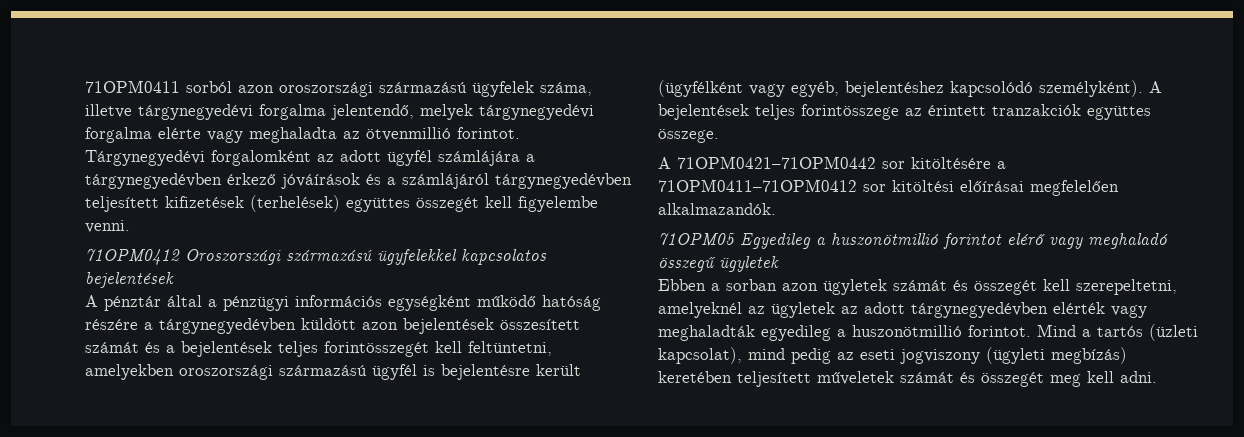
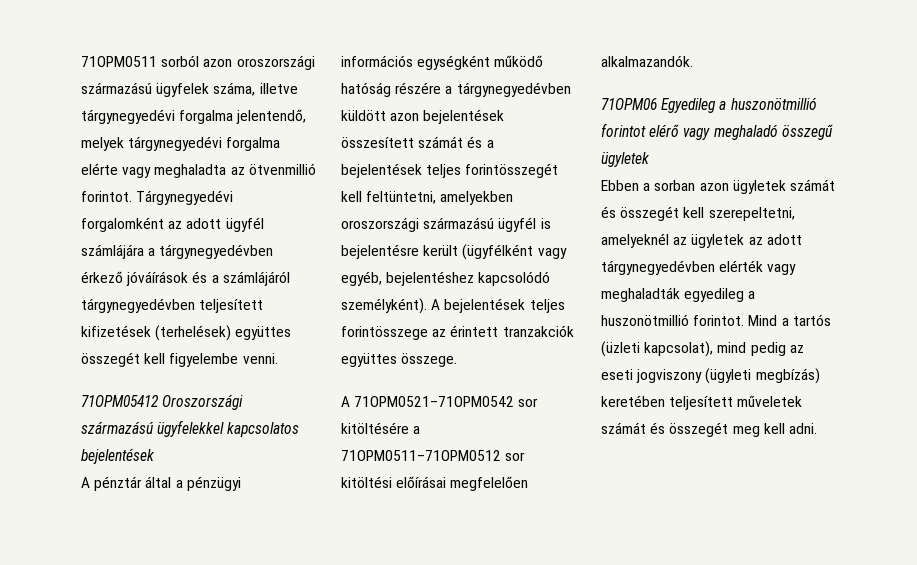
[85,80,180,93] 71OPM0411 -> [81,56,157,67] 71OPM0511
[85,249,180,265] 71OPM0412 -> [81,395,159,407] 71OPM05412
[677,156,876,169] 71OPM0421–71OPM0442 -> [354,396,515,407] 71OPM0521–71OPM0542
[658,179,857,192] 71OPM0411–71OPM0412 -> [341,450,501,461] 71OPM0511–71OPM0512
[658,233,735,246] 71OPM05 -> [601,98,657,110] 71OPM06

